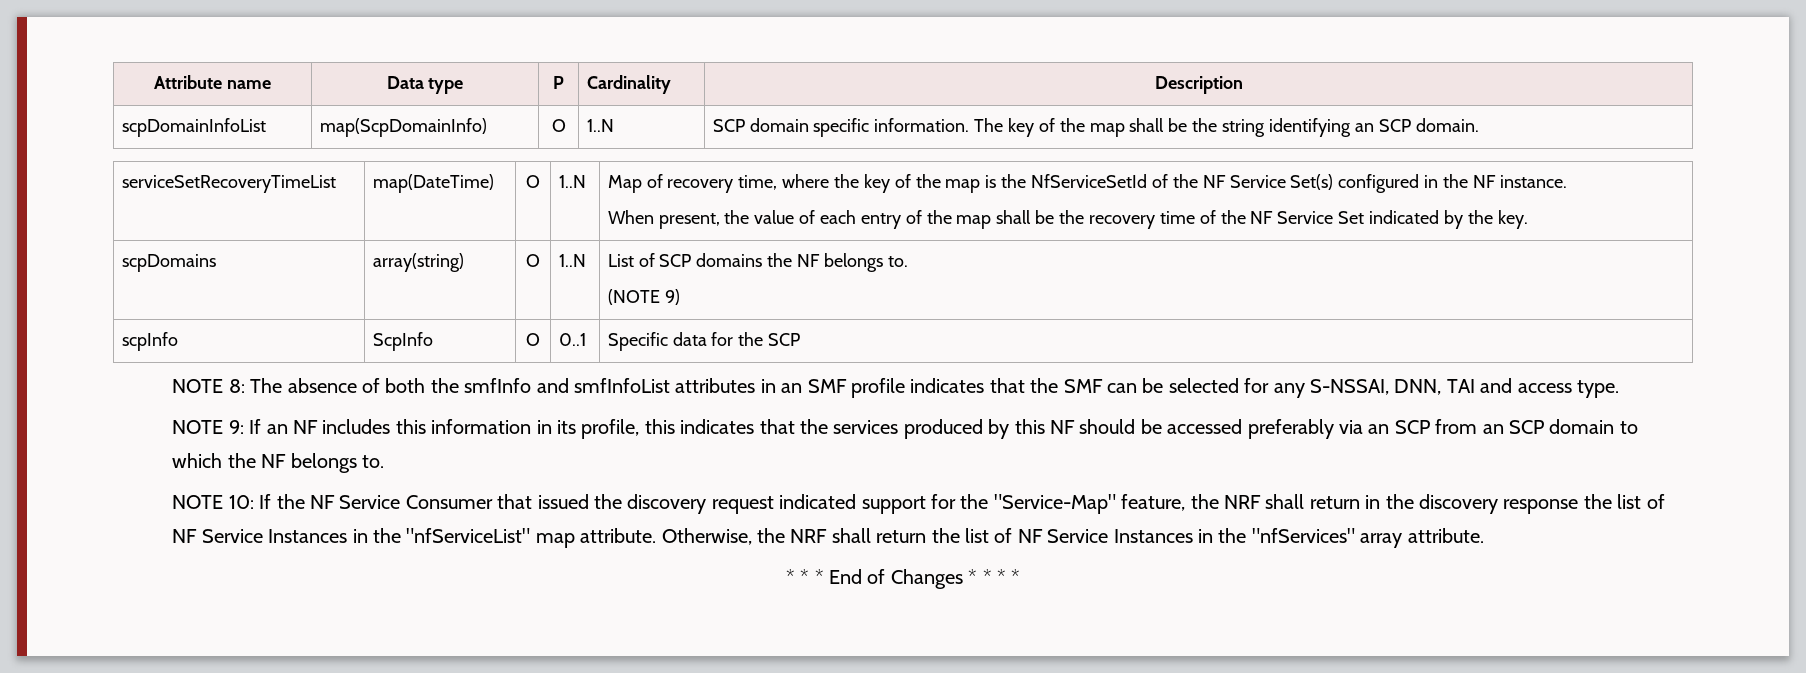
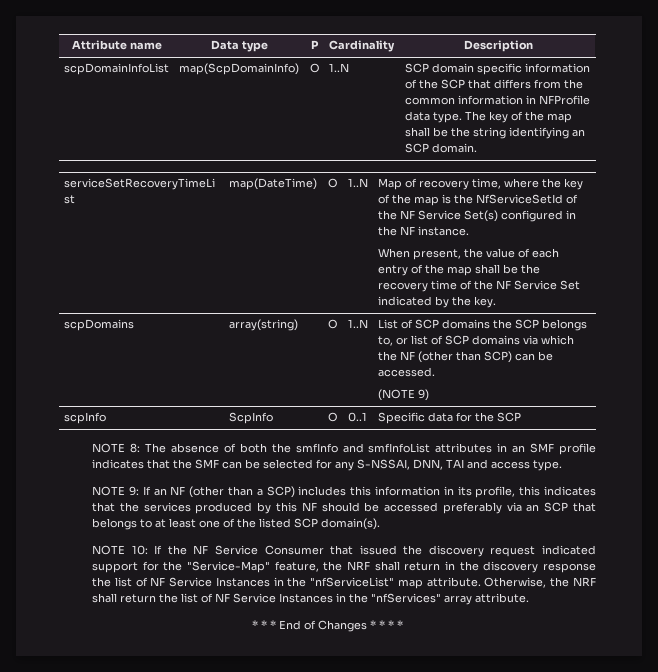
[874,118,970,132] information. -> [524,63,590,73] [404,79,583,89] [404,95,590,105] [404,111,462,123] information of the SCP that differs from the common information in NFProfile data type.
[797,253,908,272] NF belongs to. -> [514,319,587,331] [377,335,574,346] [377,351,553,363] [377,367,435,377] SCP belongs to, or list of SCP domains via which the NF (other than SCP) can be accessed.
(319, 427) none -> [189,486,295,498] (other than a SCP)
[1435,419,1638,434] [172,453,385,473] from an SCP domain to which the NF belongs to. -> [573,502,596,512] [92,518,381,530] that belongs to at least one of the listed SCP domain(s).

